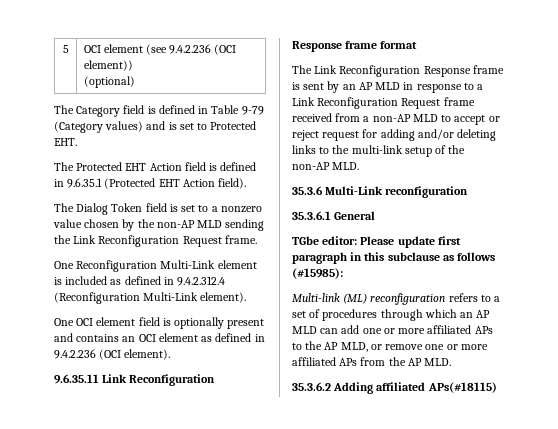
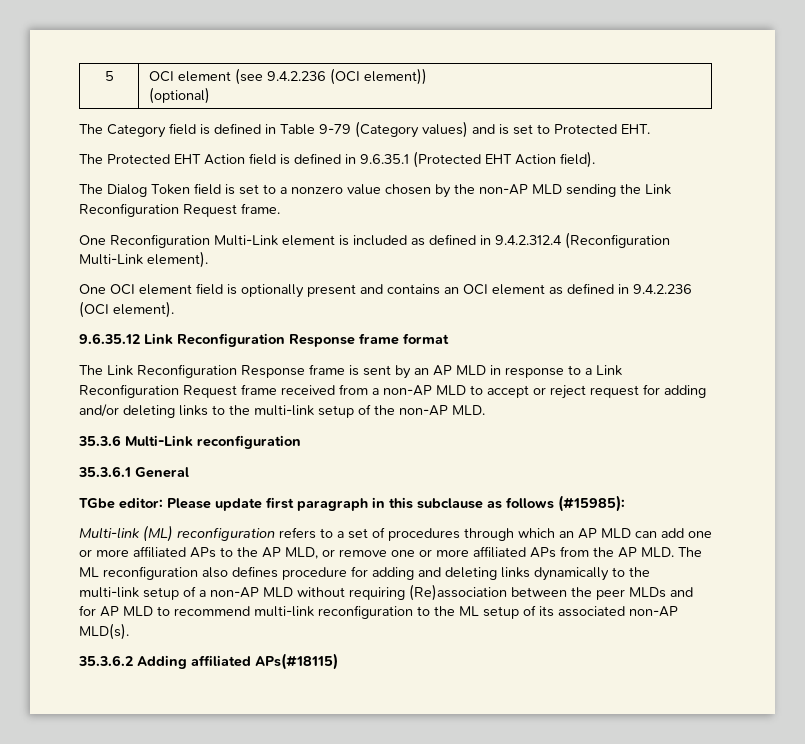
[54,374,99,384] 9.6.35.11 -> [79,333,140,344] 9.6.35.12
(452, 362) none -> [678,547,702,557] [79,566,650,581] [79,584,693,601] [79,605,678,619] [79,623,129,640] The ML reconfiguration also defines procedure for adding and deleting links dynamically to the multi-link setup of a non-AP MLD without requiring (Re)association between the peer MLDs and for AP MLD to recommend multi-link reconfiguration to the ML setup of its associated non-AP MLD(s).

